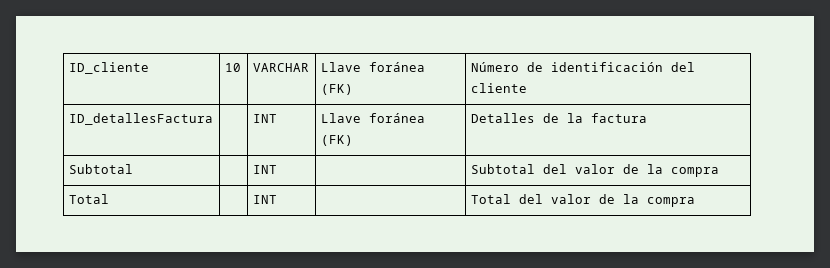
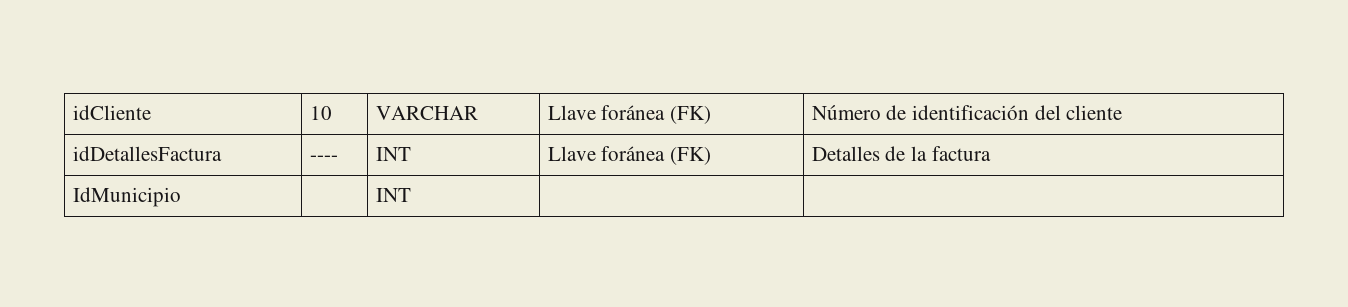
[68,62,149,74] ID_cliente -> [72,105,151,120] idCliente
[68,113,213,125] ID_detallesFactura | -> [72,146,222,161] [309,155,338,161] idDetallesFactura | ----
[68,164,133,174] [252,165,277,174] [470,164,719,177] [68,194,109,204] [252,195,277,204] [470,194,695,207] Subtotal | | INT | | Subtotal del valor de la compra // Total | | INT | | Total del valor de la compra -> [72,187,181,207] [375,188,411,202] IdMunicipio | | INT | |

